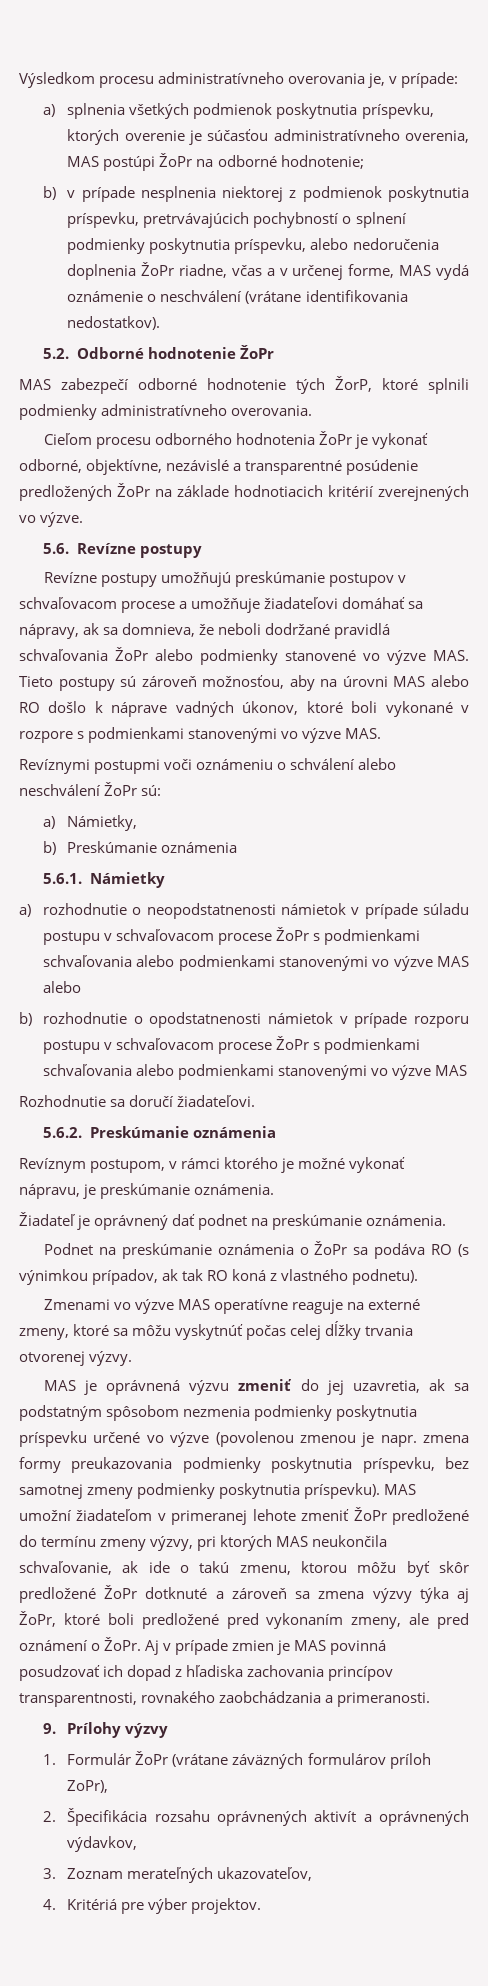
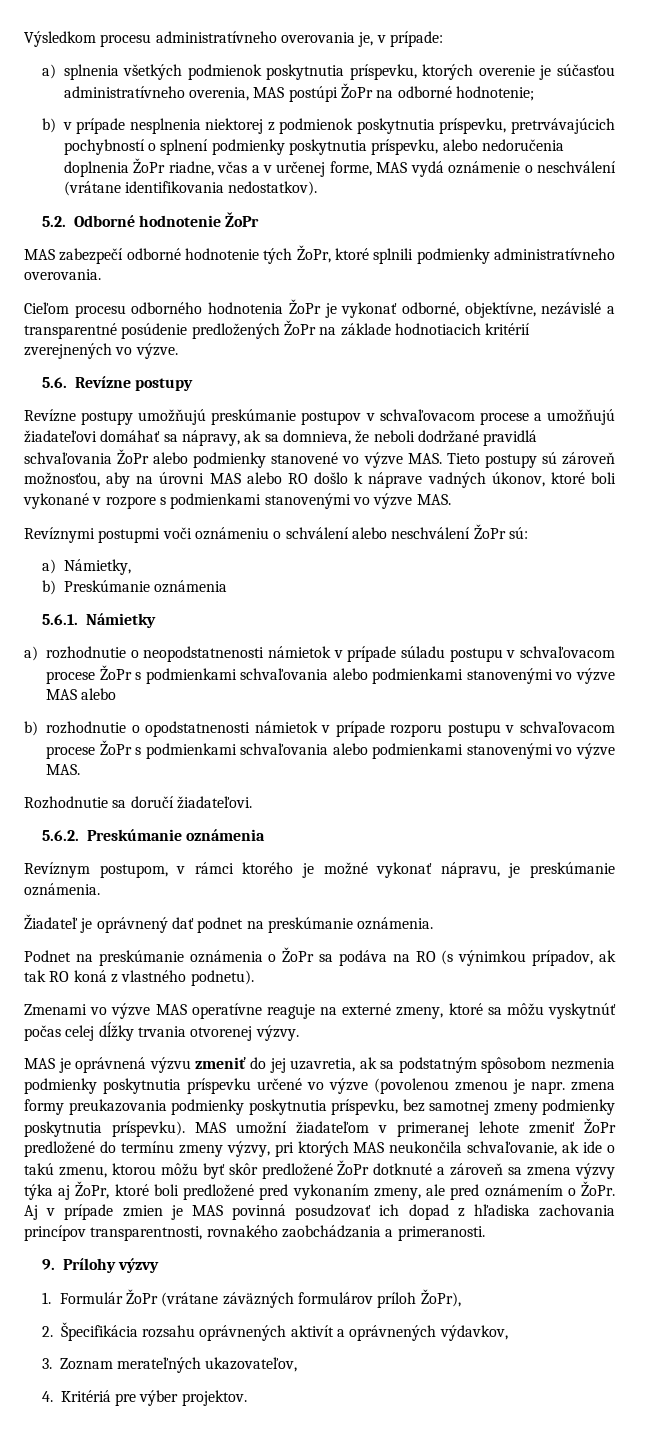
[335,376,373,392] ŽorP, -> [296,245,331,263] ŽoPr,
[191,598,261,613] umožňuje -> [546,409,615,425] umožňujú
[435,1065,468,1076] MAS -> [46,764,80,775] MAS.
(426, 1251) none -> [392,954,410,962] na
[19,1640,88,1651] oznámení -> [484,1184,563,1197] oznámením
[67,1780,109,1793] ZoPr), -> [420,1289,461,1307] ŽoPr),

